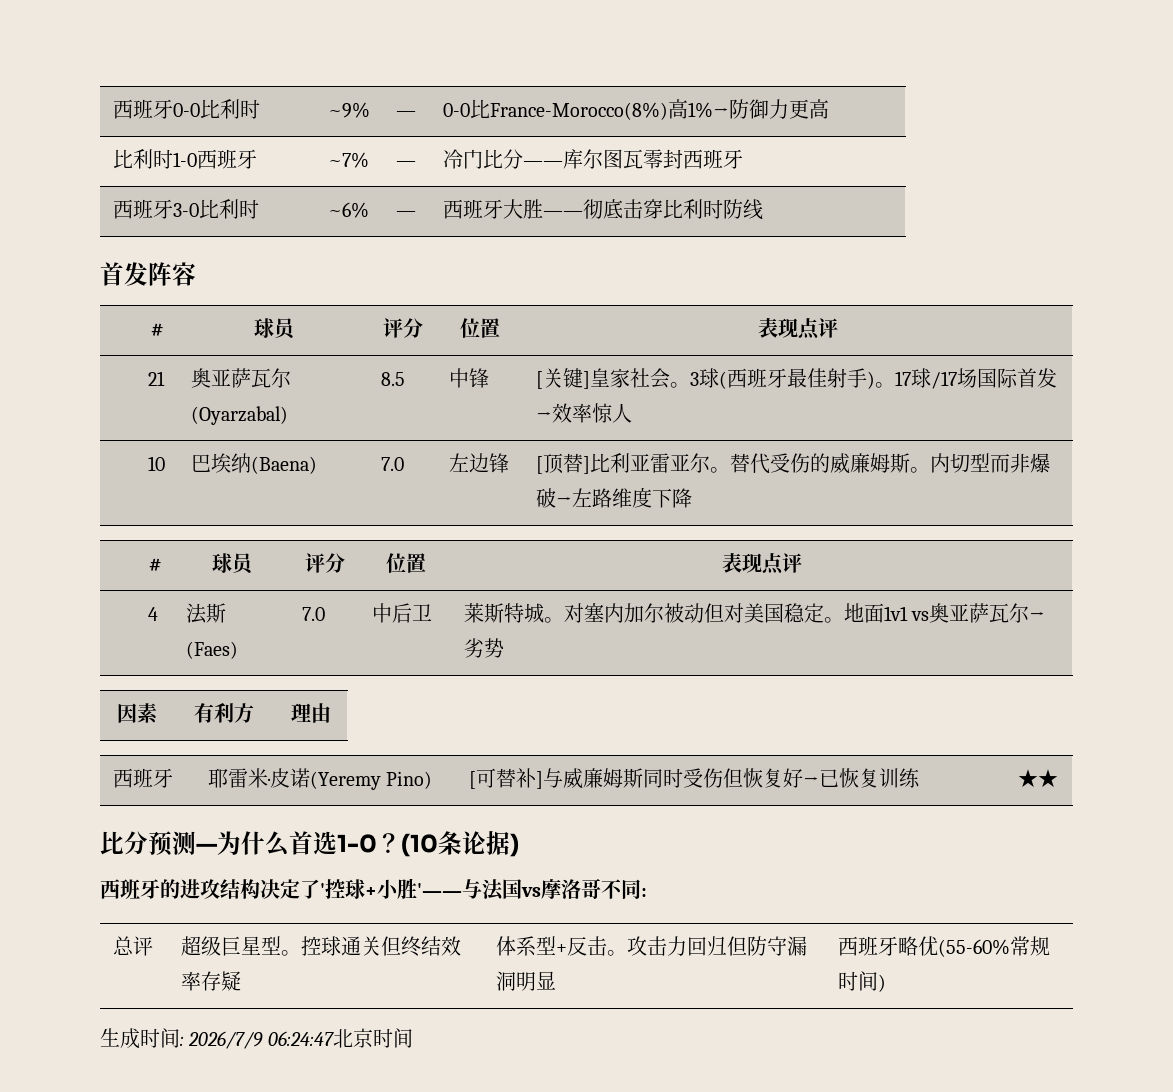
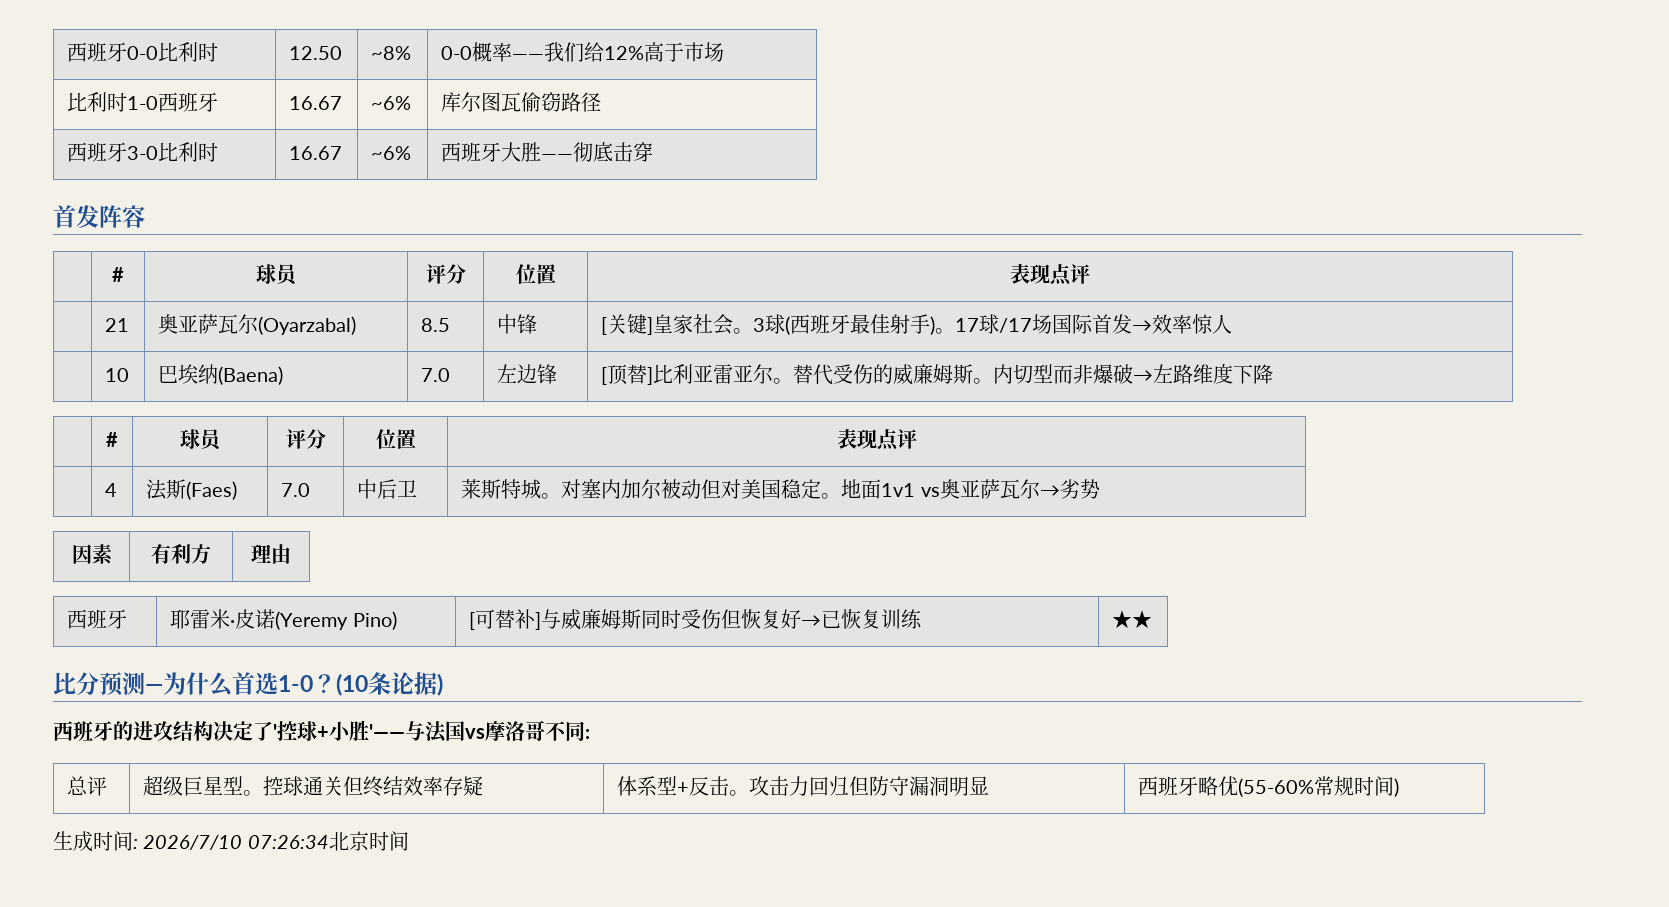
[327,102,370,118] [395,111,416,117] [442,99,829,120] [112,149,257,169] [327,152,369,168] [395,161,416,167] [442,149,743,169] ~9% | — | 0-0比France-Morocco(8%)高1%→防御力更高 // 比利时1-0西班牙 | ~7% | — | 冷门比分——库尔图瓦零封西班牙 -> [289,46,343,60] [371,46,412,60] [441,42,725,62] [67,92,219,112] [289,96,343,110] [371,96,412,110] [441,92,602,112] 12.50 | ~8% | 0-0概率——我们给12%高于市场 // 比利时1-0西班牙 | 16.67 | ~6% | 库尔图瓦偷窃路径
[327,202,369,218] [395,211,416,217] | ~6% | — -> [289,146,343,160] [371,146,412,160] | 16.67 | ~6%
[662,199,763,220] 比利时防线 -> (654, 152) none
[188,1031,334,1049] 2026/7/9 06:24:47 -> [143,835,329,850] 2026/7/10 07:26:34

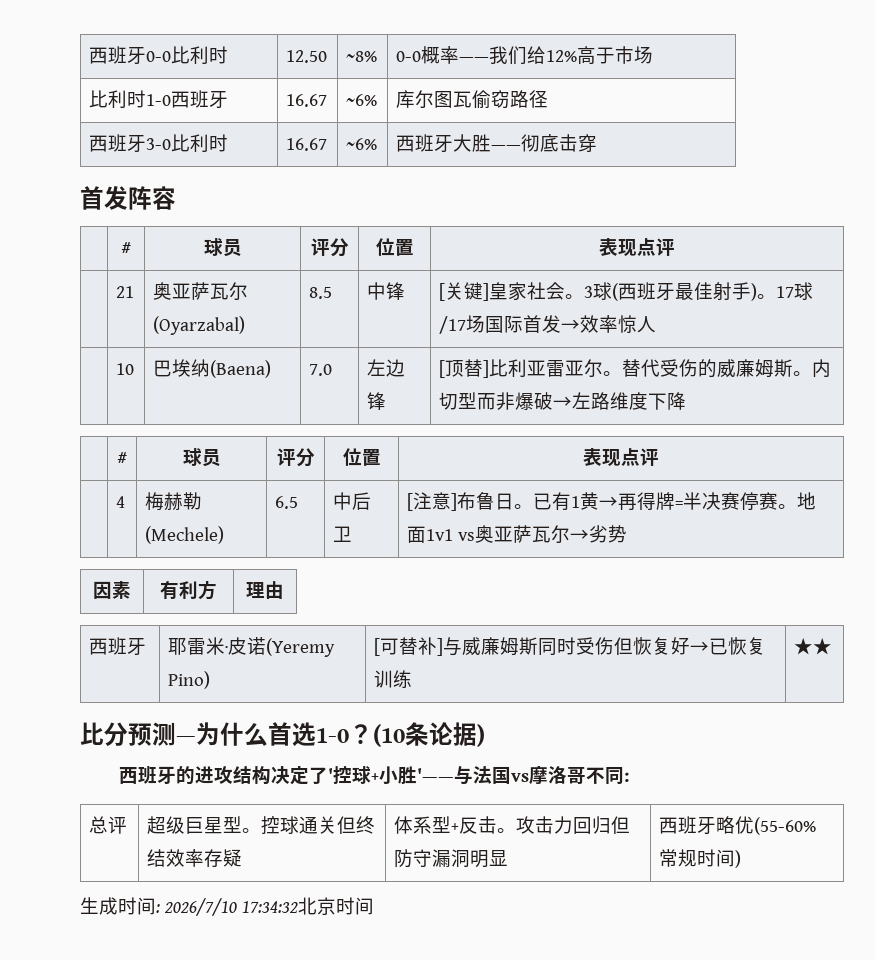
[146,479,238,500] [281,483,311,497] [357,479,418,499] [461,479,822,499] 法斯(Faes) | 7.0 | 中后卫 | 莱斯特城。对塞内加尔被动但对美国稳定 -> [145,492,203,511] [145,526,225,544] [275,496,299,509] [333,492,372,510] [333,526,353,542] [407,492,779,511] 梅赫勒(Mechele) | 6.5 | 中后卫 | [注意]布鲁日。已有1黄→再得牌=半决赛停赛
[247,835,329,849] 07:26:34 -> [241,901,298,913] 17:34:32

